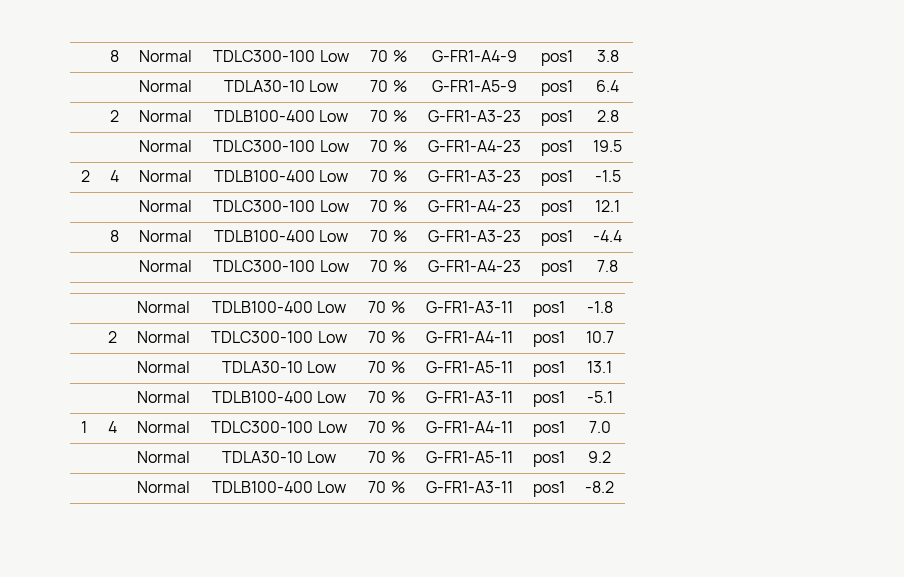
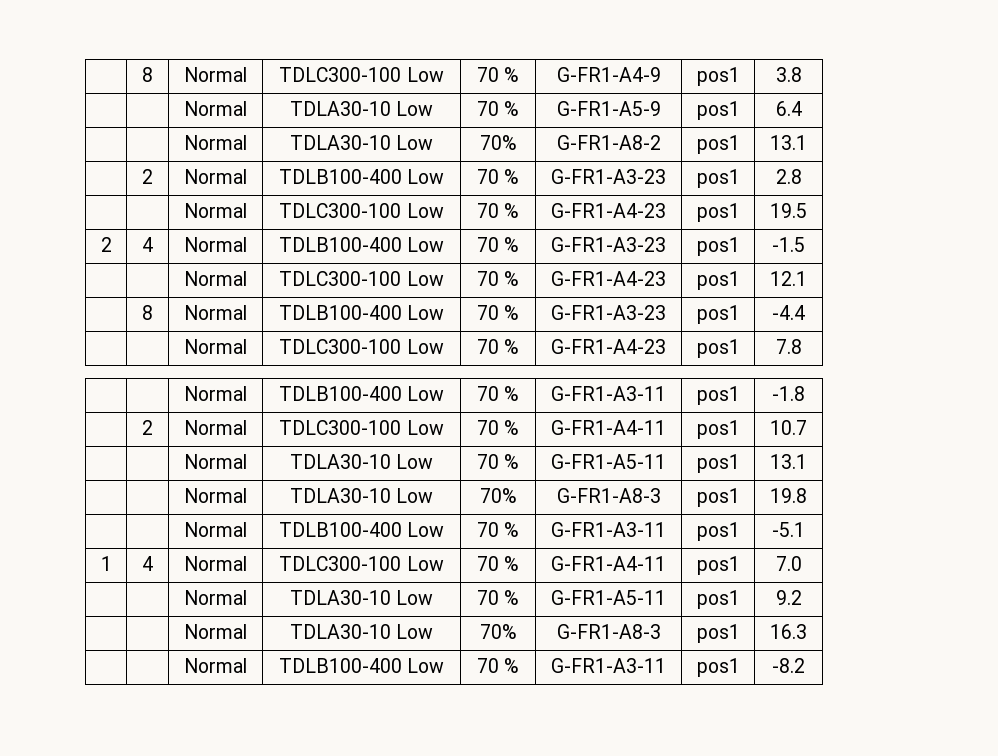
(619, 86) none -> [184,135,247,150] [289,135,434,150] [479,135,517,150] [556,135,661,150] [696,135,740,154] [770,135,807,150] // | | Normal | TDLA30-10 Low | 70% | G-FR1-A8-2 | pos1 | 13.1
(612, 367) none -> [184,488,247,503] [289,488,434,503] [479,488,517,503] [556,488,661,503] [696,488,740,507] [770,488,807,503] // | | Normal | TDLA30-10 Low | 70% | G-FR1-A8-3 | pos1 | 19.8
(611, 457) none -> [184,624,247,639] [289,624,434,639] [479,624,517,639] [556,624,661,639] [696,624,740,643] [770,624,807,639] // | | Normal | TDLA30-10 Low | 70% | G-FR1-A8-3 | pos1 | 16.3

